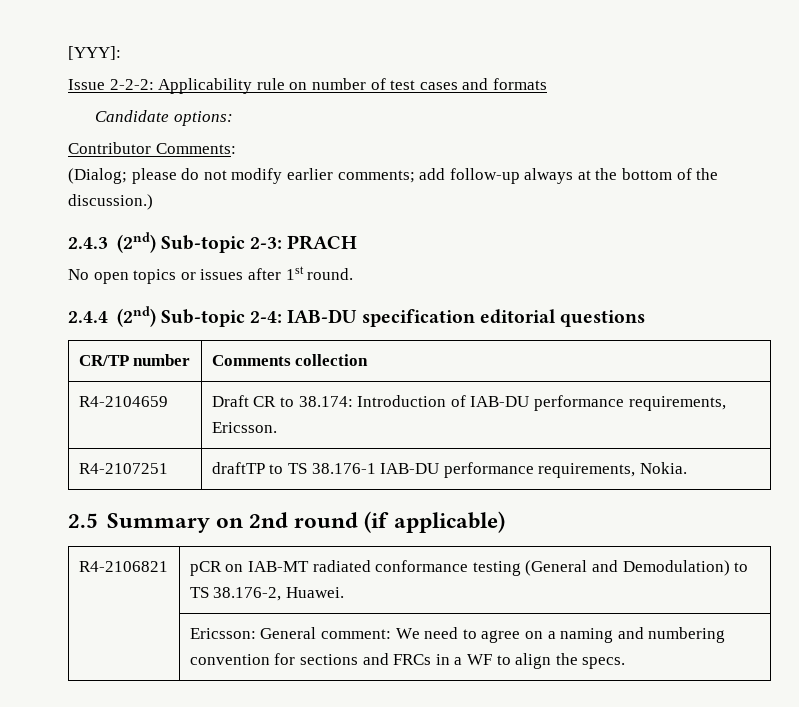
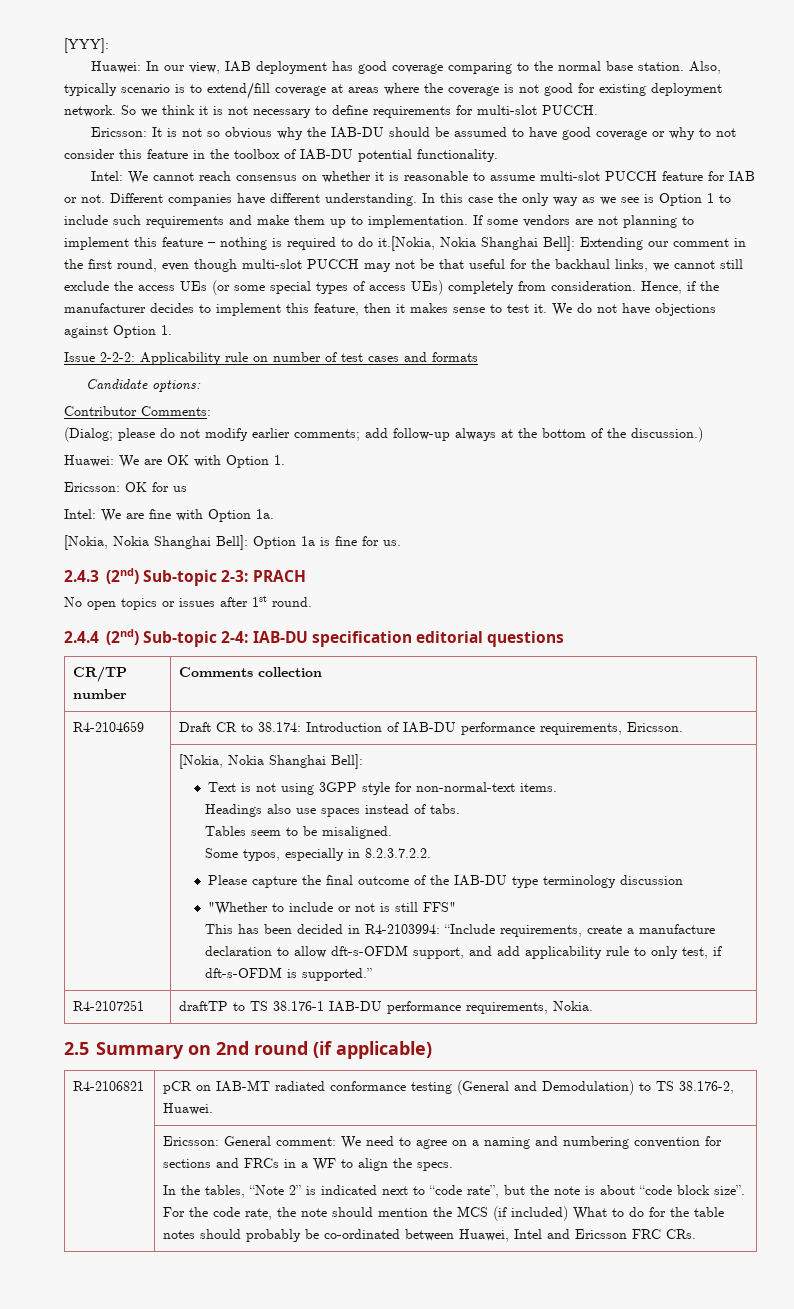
(121, 53) none -> [91,61,722,74] [64,82,722,99] [64,105,598,118] [91,127,737,140] [64,149,498,162] [91,171,756,184] [64,193,731,206] [64,215,694,228] [64,236,746,251] [64,259,743,272] [64,280,719,295] [64,303,716,316] [64,325,172,338] // Huawei: In our view, IAB deployment has good coverage comparing to the normal base station. Also, typically scenario is to extend/fill coverage at areas where the coverage is not good for existing deployment network. So we think it is not necessary to define requirements for multi-slot PUCCH. // Ericsson: It is not so obvious why the IAB-DU should be assumed to have good coverage or why to not consider this feature in the toolbox of IAB-DU potential functionality. // Intel: We cannot reach consensus on whether it is reasonable to assume multi-slot PUCCH feature for IAB or not. Different companies have different understanding. In this case the only way as we see is Option 1 to include such requirements and make them up to implementation. If some vendors are not planning to implement this feature – nothing is required to do it.[Nokia, Nokia Shanghai Bell]: Extending our comment in the first round, even though multi-slot PUCCH may not be that useful for the backhaul links, we cannot still exclude the access UEs (or some special types of access UEs) completely from consideration. Hence, if the manufacturer decides to implement this feature, then it makes sense to test it. We do not have objections against Option 1.
(153, 202) none -> [64,455,285,468] [64,482,187,492] [64,509,274,522] [64,535,401,550] // Huawei: We are OK with Option 1. // Ericsson: OK for us // Intel: We are fine with Option 1a. // [Nokia, Nokia Shanghai Bell]: Option 1a is fine for us.
(277, 427) none -> [179,754,364,769] [207,782,557,795] [205,804,461,817] [205,826,393,839] [205,848,432,861] [207,875,683,888] [207,902,456,915] [205,924,716,937] [205,945,723,959] [205,967,373,981] // | [Nokia, Nokia Shanghai Bell]: // Text is not using 3GPP style for non-normal-text items. // Headings also use spaces instead of tabs. // Tables seem to be misaligned. // Some typos, especially in 8.2.3.7.2.2. // Please capture the final outcome of the IAB-DU type terminology discussion // "Whether to include or not is still FFS" // This has been decided in R4-2103994: “Include requirements, create a manufacture declaration to allow dft-s-OFDM support, and add applicability rule to only test, if dft-s-OFDM is supported.”
(626, 663) none -> [163,1185,746,1198] [163,1206,725,1221] [163,1229,697,1242] // In the tables, “Note 2” is indicated next to “code rate”, but the note is about “code block size”. For the code rate, the note should mention the MCS (if included) What to do for the table notes should probably be co-ordinated between Huawei, Intel and Ericsson FRC CRs.

